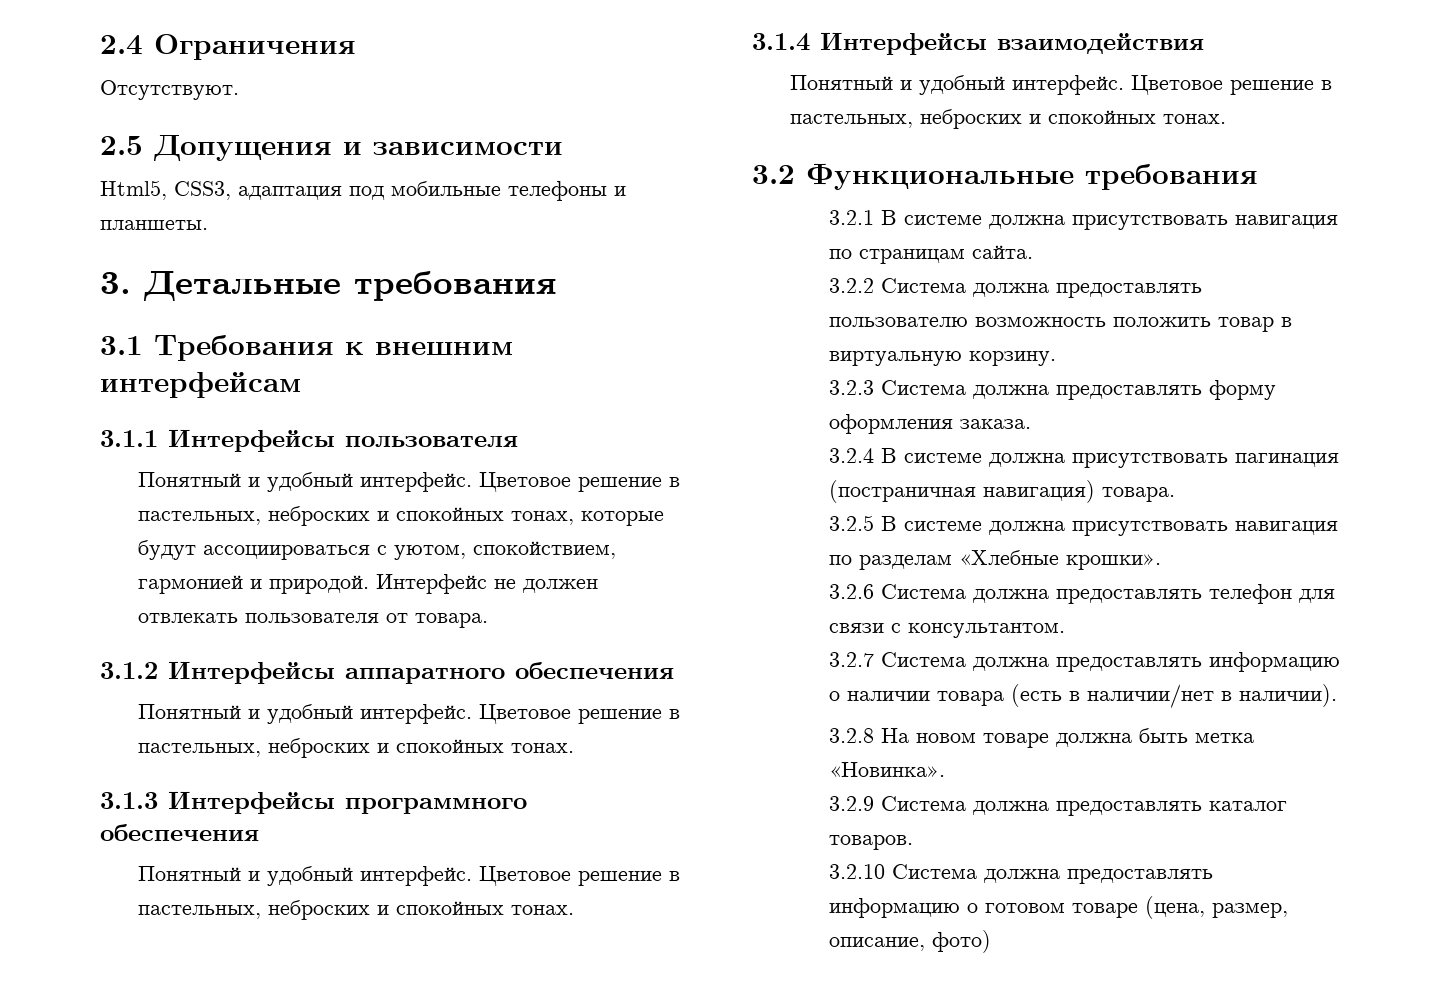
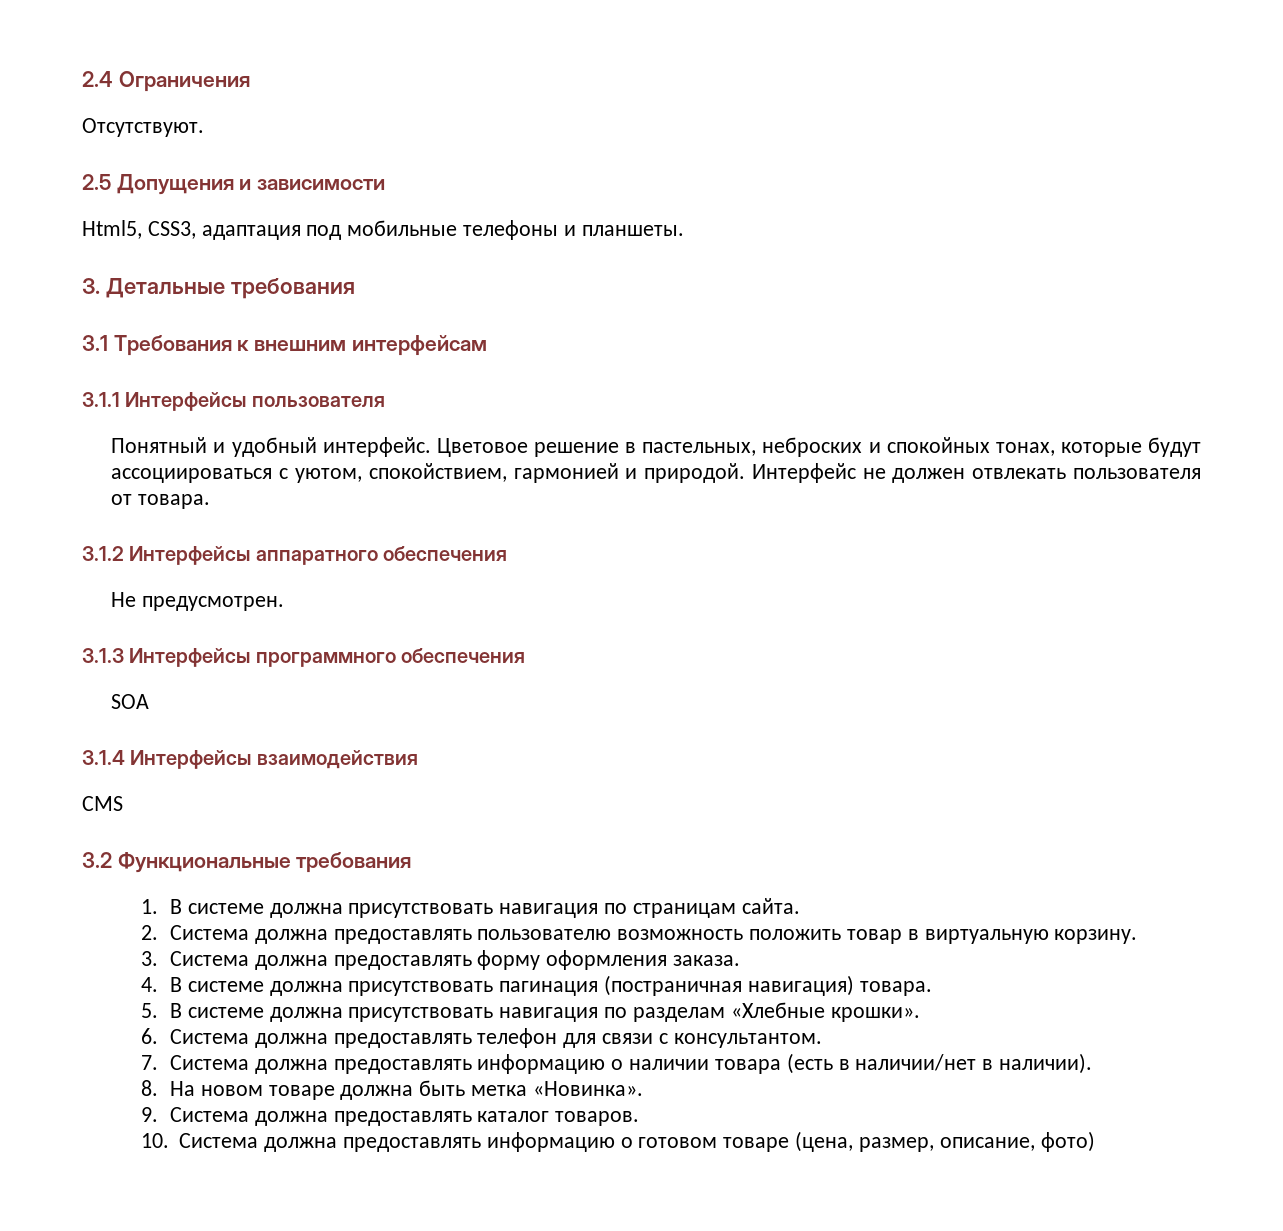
[138,704,681,724] [138,738,575,758] [100,791,527,814] [100,824,259,841] [138,866,681,886] [138,900,575,920] [752,32,1204,55] [790,75,1333,95] [790,109,1227,129] Понятный и удобный интерфейс. Цветовое решение в пастельных, неброских и спокойных тонах. // 3.1.3 Интерфейсы программного обеспечения // Понятный и удобный интерфейс. Цветовое решение в пастельных, неброских и спокойных тонах. // 3.1.4 Интерфейсы взаимодействия // Понятный и удобный интерфейс. Цветовое решение в пастельных, неброских и спокойных тонах. -> [111,592,285,611] [82,648,526,667] [111,694,150,709] [82,750,418,769] [82,796,123,811] Не предусмотрен. // 3.1.3 Интерфейсы программного обеспечения // SOA // 3.1.4 Интерфейсы взаимодействия // CMS
[828,210,874,225] 3.2.1 -> [140,899,158,914] 1.
[828,278,874,293] 3.2.2 -> [140,925,158,940] 2.
[828,380,874,395] 3.2.3 -> [140,951,158,966] 3.
[828,448,874,463] 3.2.4 -> [140,977,158,992] 4.
[828,515,874,531] 3.2.5 -> [140,1003,158,1018] 5.
[828,584,874,599] 3.2.6 -> [140,1028,158,1044] 6.
[828,652,874,667] 3.2.7 -> [140,1055,158,1070] 7.
[828,728,874,743] 3.2.8 -> [140,1080,158,1096] 8.
[828,796,874,811] 3.2.9 -> [140,1107,158,1122] 9.
[828,864,885,879] 3.2.10 -> [140,1133,169,1148] 10.

